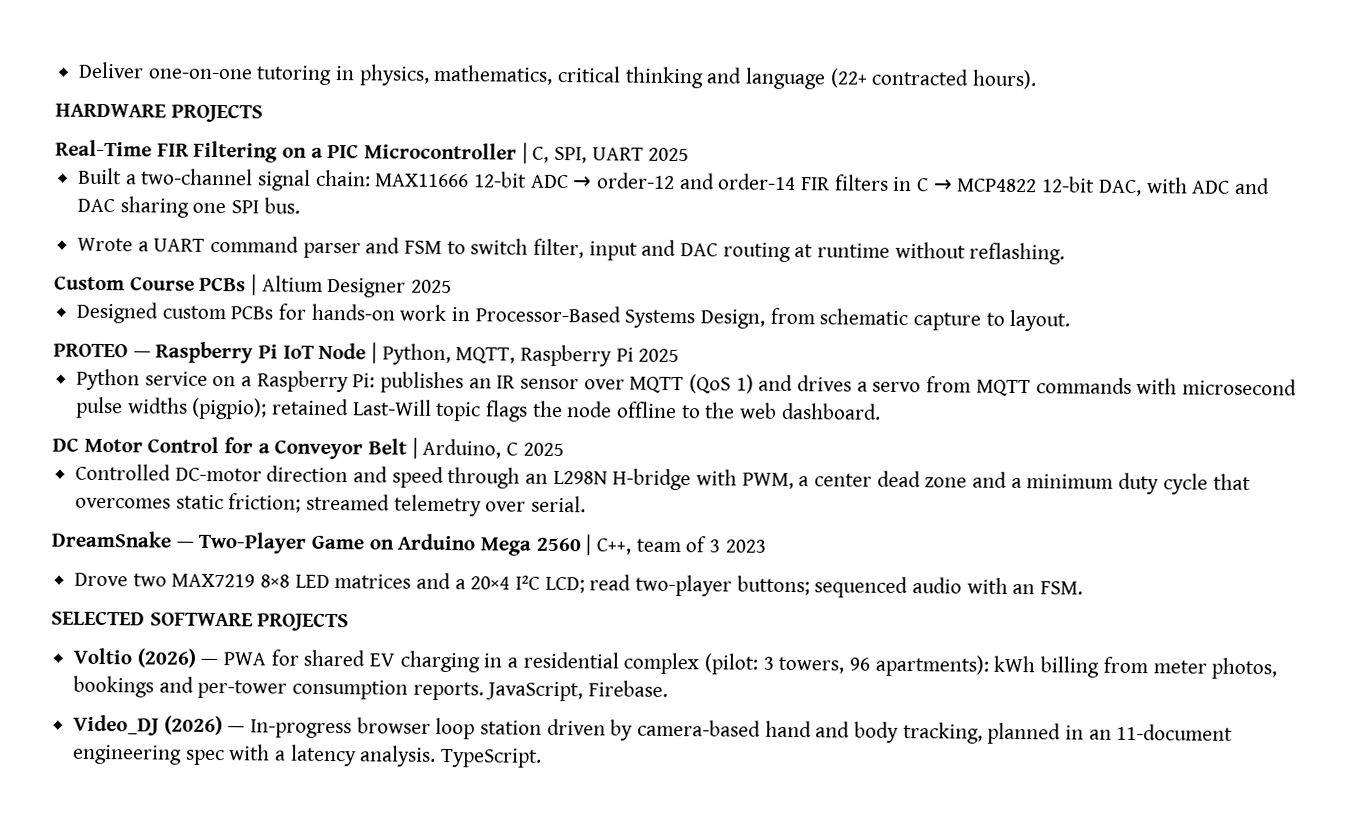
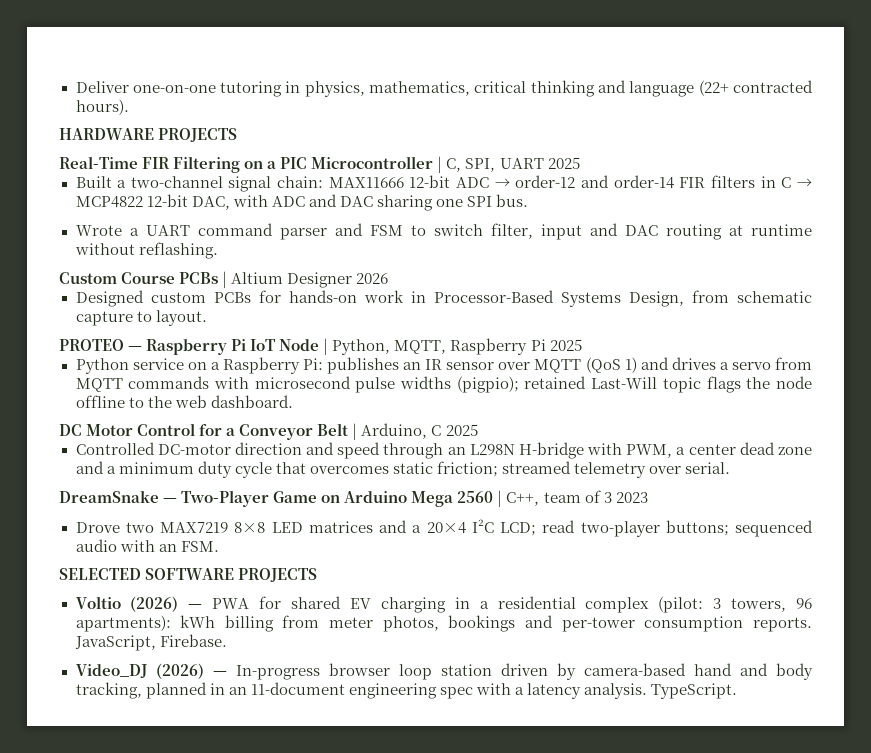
[411,279,453,294] 2025 -> [356,273,389,284] 2026

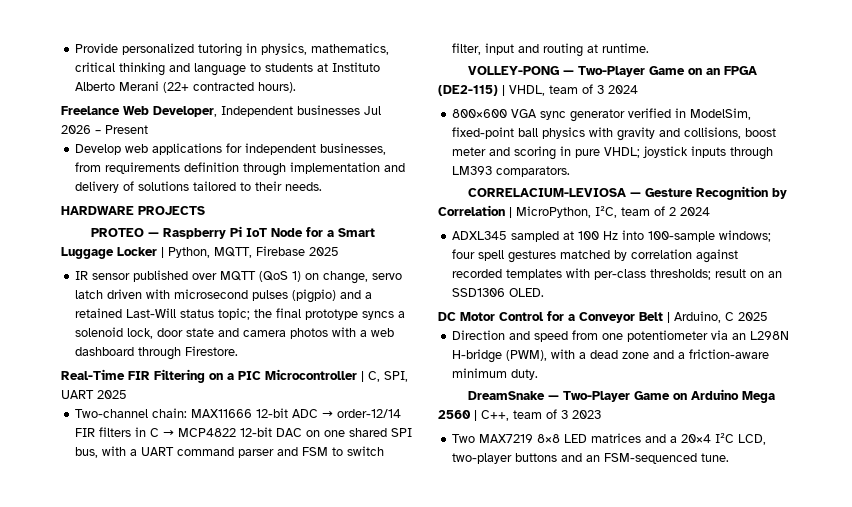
[75,81,216,93] Deliver one-on-one -> [75,43,195,55] Provide personalized
[698,80,814,96] [75,99,129,115] [59,128,238,142] (22+ contracted hours). // HARDWARE PROJECTS -> [250,62,381,72] [75,81,297,93] [61,105,381,117] [61,125,148,134] [75,143,387,155] [75,162,406,176] [75,181,323,193] [61,206,205,215] [90,226,375,239] [61,246,339,259] [75,270,403,284] [75,289,373,303] [75,308,406,320] [75,327,395,339] [75,346,239,360] to students at Instituto Alberto Merani (22+ contracted hours). // Freelance Web Developer, Independent businesses Jul 2026 – Present // Develop web applications for independent businesses, from requirements definition through implementation and delivery of solutions tailored to their needs. // HARDWARE PROJECTS // PROTEO — Raspberry Pi IoT Node for a Smart Luggage Locker | Python, MQTT, Firebase 2025 // IR sensor published over MQTT (QoS 1) on change, servo latch driven with microsecond pulses (pigpio) and a retained Last-Will status topic; the final prototype syncs a solenoid lock, door state and camera photos with a web dashboard through Firestore.
[75,176,272,192] Built a two-channel signal -> [75,409,149,418] Two-channel
[515,175,674,189] order-12 and order-14 -> [337,409,402,418] order-12/14
[191,194,529,211] [75,225,122,236] DAC, with ADC and DAC sharing one SPI bus. // Wrote -> [276,428,413,437] [75,446,127,458] DAC on one shared SPI bus, with
[624,225,658,236] DAC -> (540, 48) none
[751,224,812,236] [74,242,218,259] [59,271,389,288] [75,290,812,307] [75,310,207,326] [59,338,582,355] [75,357,813,374] [75,376,813,393] [75,395,293,408] runtime without reflashing. // Custom Course PCBs | Altium Designer 2026 // Designed custom PCBs for hands-on work in Processor-Based Systems Design, from schematic capture to layout. // PROTEO — Raspberry Pi IoT Node | Python, MQTT, Raspberry Pi 2025 // Python service on a Raspberry Pi: publishes an IR sensor over MQTT (QoS 1) and drives a servo from MQTT commands with microsecond pulse widths (pigpio); retained Last-Will topic flags the node offline to the web dashboard. -> [602,43,650,53] [467,66,757,77] [438,84,638,96] [452,108,752,122] [452,127,777,141] [452,146,774,160] [452,166,571,177] [467,186,787,200] [438,205,710,218] [452,230,772,242] [452,249,739,263] [452,268,783,280] [452,288,545,297] runtime. // VOLLEY-PONG — Two-Player Game on an FPGA (DE2-115) | VHDL, team of 3 2024 // 800×600 VGA sync generator verified in ModelSim, fixed-point ball physics with gravity and collisions, boost meter and scoring in pure VHDL; joystick inputs through LM393 comparators. // CORRELACIUM-LEVIOSA — Gesture Recognition by Correlation | MicroPython, I²C, team of 2 2024 // ADXL345 sampled at 100 Hz into 100-sample windows; four spell gestures matched by correlation against recorded templates with per-class thresholds; result on an SSD1306 OLED.
[75,442,813,459] [75,461,731,478] Controlled DC-motor direction and speed through an L298N H-bridge with PWM, a center dead zone and a minimum duty cycle that overcomes static friction; streamed telemetry over serial. -> [452,330,790,342] [452,349,770,363] [452,368,539,380] Direction and speed from one potentiometer via an L298N H-bridge (PWM), with a dead zone and a friction-aware minimum duty.
[75,522,154,533] Drove two -> [452,434,476,443] Two
[500,520,813,537] [75,539,219,552] [59,568,318,582] [75,596,812,613] [75,615,812,632] [74,634,227,651] [75,663,813,680] [75,682,738,699] LCD; read two-player buttons; sequenced audio with an FSM. // SELECTED SOFTWARE PROJECTS // Voltio (2026) — PWA for shared EV charging in a residential complex (pilot: 3 towers, 96 apartments): kWh billing from meter photos, bookings and per-tower consumption reports. JavaScript, Firebase. // Video_DJ (2026) — In-progress browser loop station driven by camera-based hand and body tracking, planned in an 11-document engineering spec with a latency analysis. TypeScript. -> [738,434,767,445] [452,453,730,464] LCD, two-player buttons and an FSM-sequenced tune.

